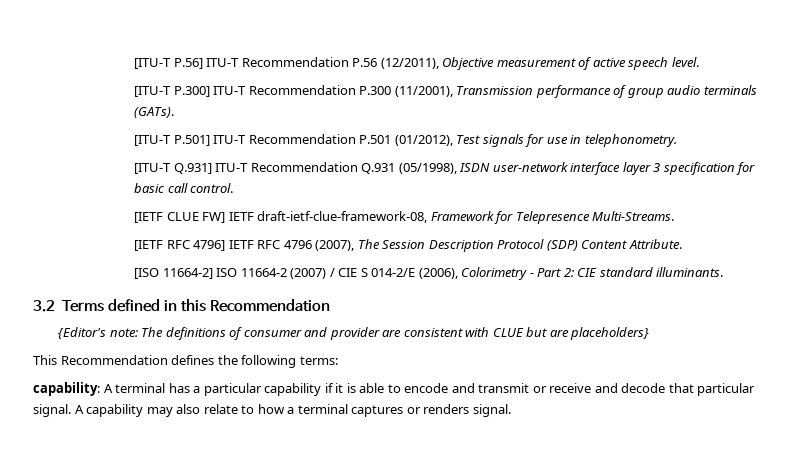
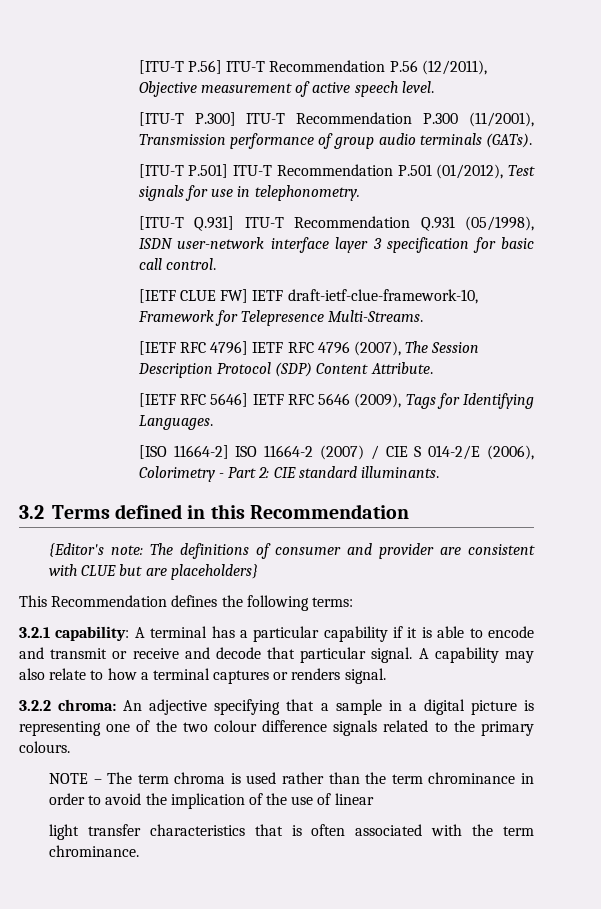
[257,211,428,223] draft-ietf-clue-framework-08, -> [287,289,478,304] draft-ietf-clue-framework-10,
(682, 244) none -> [138,393,535,409] [138,415,213,430] // [IETF RFC 5646] IETF RFC 5646 (2009), Tags for Identifying Languages.
(338, 360) none -> [19,627,50,638] 3.2.1
(511, 410) none -> [19,699,534,715] [19,720,534,736] [19,741,70,753] [48,772,534,784] [48,793,374,809] [48,824,534,840] [48,845,139,857] // 3.2.2 chroma: An adjective specifying that a sample in a digital picture is representing one of the two colour difference signals related to the primary colours. // NOTE – The term chroma is used rather than the term chrominance in order to avoid the implication of the use of linear // light transfer characteristics that is often associated with the term chrominance.

